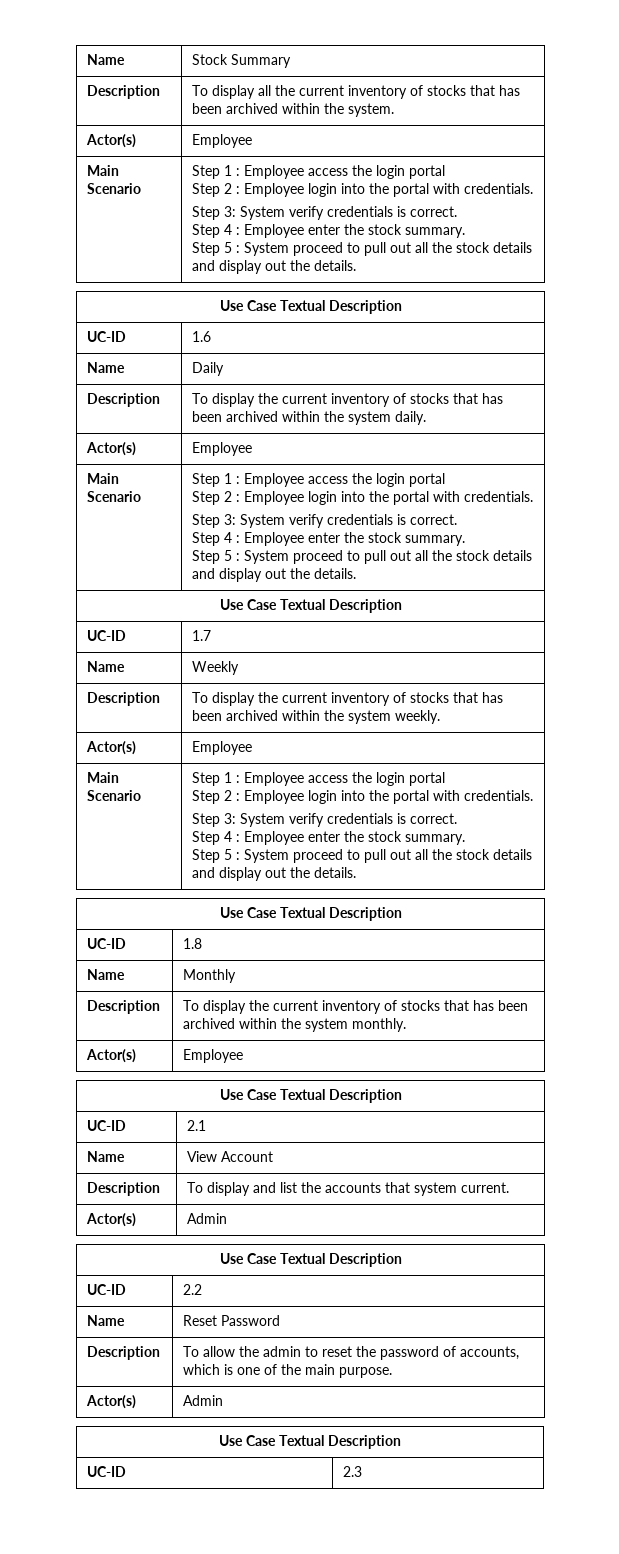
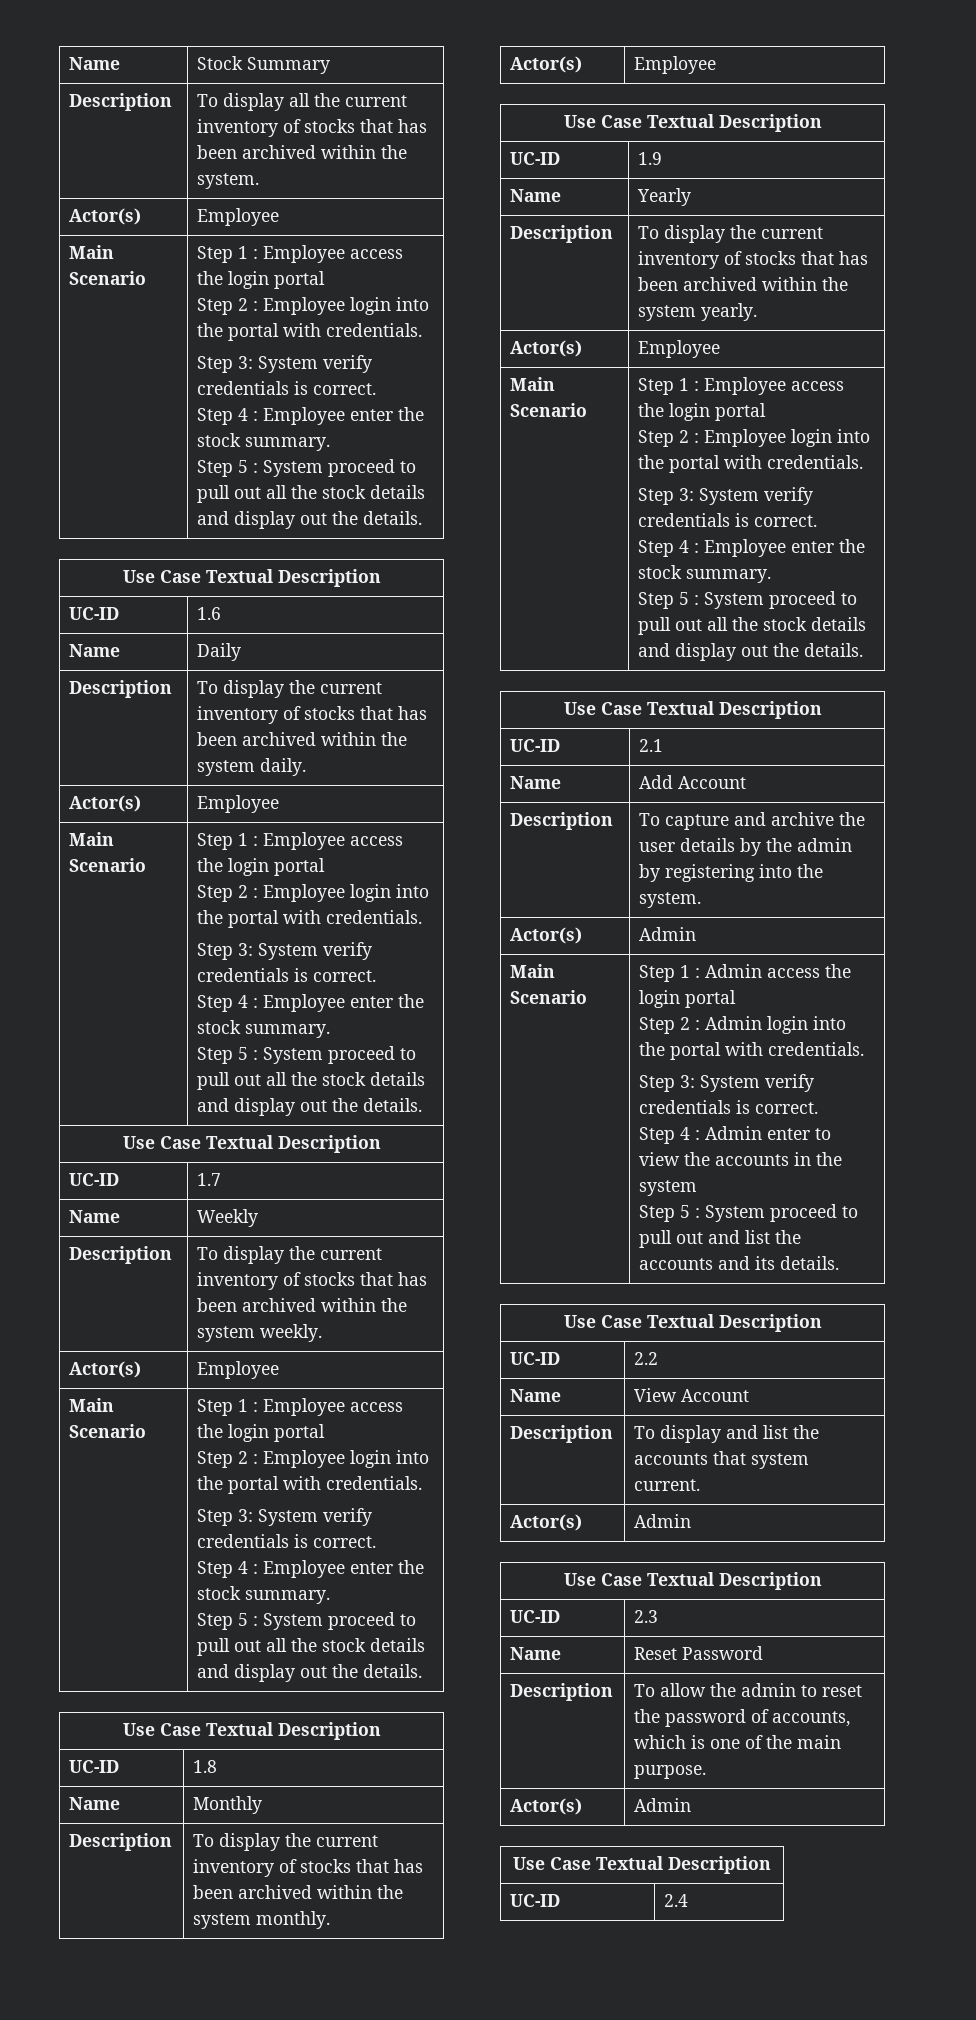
[187,1120,207,1131] 2.1 -> [638,152,663,165] [510,189,562,202] [637,188,692,206] [510,225,614,243] [638,225,824,243] [638,251,869,269] [638,277,849,291] [638,303,758,321] [510,340,583,357] [638,340,721,358] [510,377,556,391] [510,403,588,417] [638,377,845,395] [638,403,767,421] [638,429,871,447] [638,455,864,473] [638,487,814,505] [638,513,818,527] [638,539,866,557] [638,565,772,583] [638,591,858,609] [638,617,867,635] [638,643,864,661] [563,701,822,719] [510,739,561,752] [639,739,664,752] [510,776,562,789] [639,775,747,789] [510,812,614,830] [639,812,866,830] [639,838,853,856] [639,864,824,882] [639,892,702,908] [510,927,583,944] [639,927,697,941] [510,964,556,978] [510,990,588,1004] [639,964,852,982] [639,990,737,1008] [639,1016,847,1034] [639,1042,865,1060] [639,1074,815,1092] [639,1100,819,1114] [639,1126,832,1144] [639,1152,843,1166] [639,1180,698,1196] [639,1204,859,1222] [639,1230,802,1248] [639,1256,840,1270] [563,1314,822,1332] [510,1352,561,1365] [634,1352,659,1365] 1.9 // Name | Yearly // Description | To display the current inventory of stocks that has been archived within the system yearly. // Actor(s) | Employee // Main Scenario | Step 1 : Employee access the login portal // Step 2 : Employee login into the portal with credentials. // Step 3: System verify credentials is correct. // Step 4 : Employee enter the stock summary. // Step 5 : System proceed to pull out all the stock details and display out the details. // Use Case Textual Description // UC-ID | 2.1 // Name | Add Account // Description | To capture and archive the user details by the admin by registering into the system. // Actor(s) | Admin // Main Scenario | Step 1 : Admin access the login portal // Step 2 : Admin login into the portal with credentials. // Step 3: System verify credentials is correct. // Step 4 : Admin enter to view the accounts in the system // Step 5 : System proceed to pull out and list the accounts and its details. // Use Case Textual Description // UC-ID | 2.2
[183,1284,203,1295] 2.2 -> [634,1610,659,1623] 2.3
[343,1466,363,1477] 2.3 -> [664,1894,689,1907] 2.4

